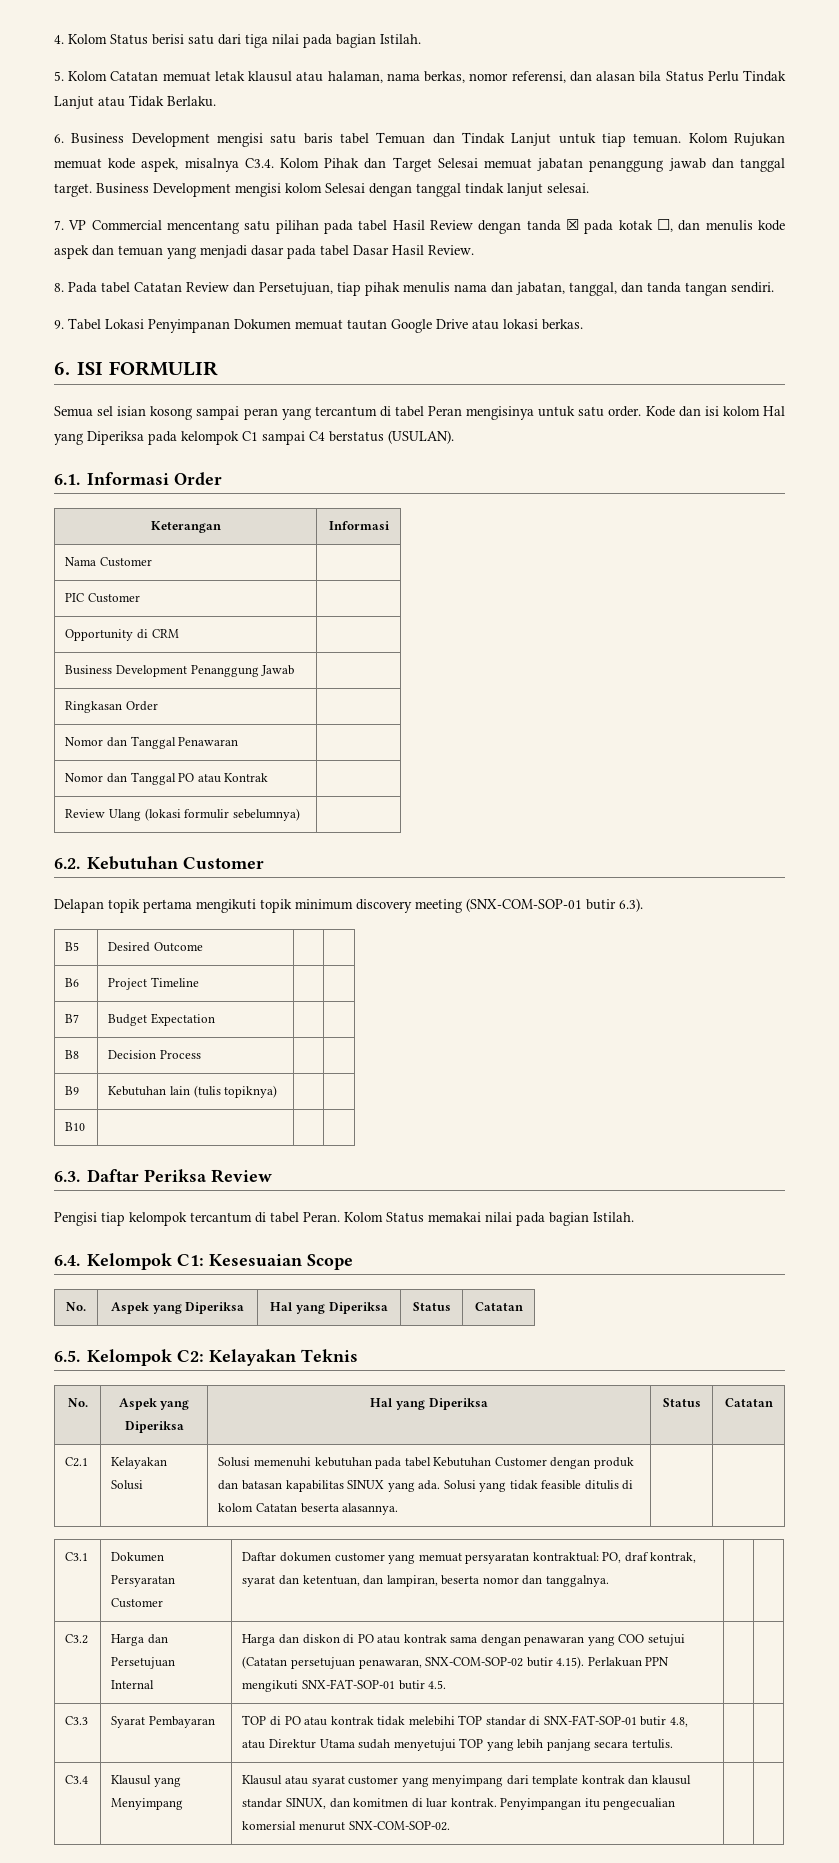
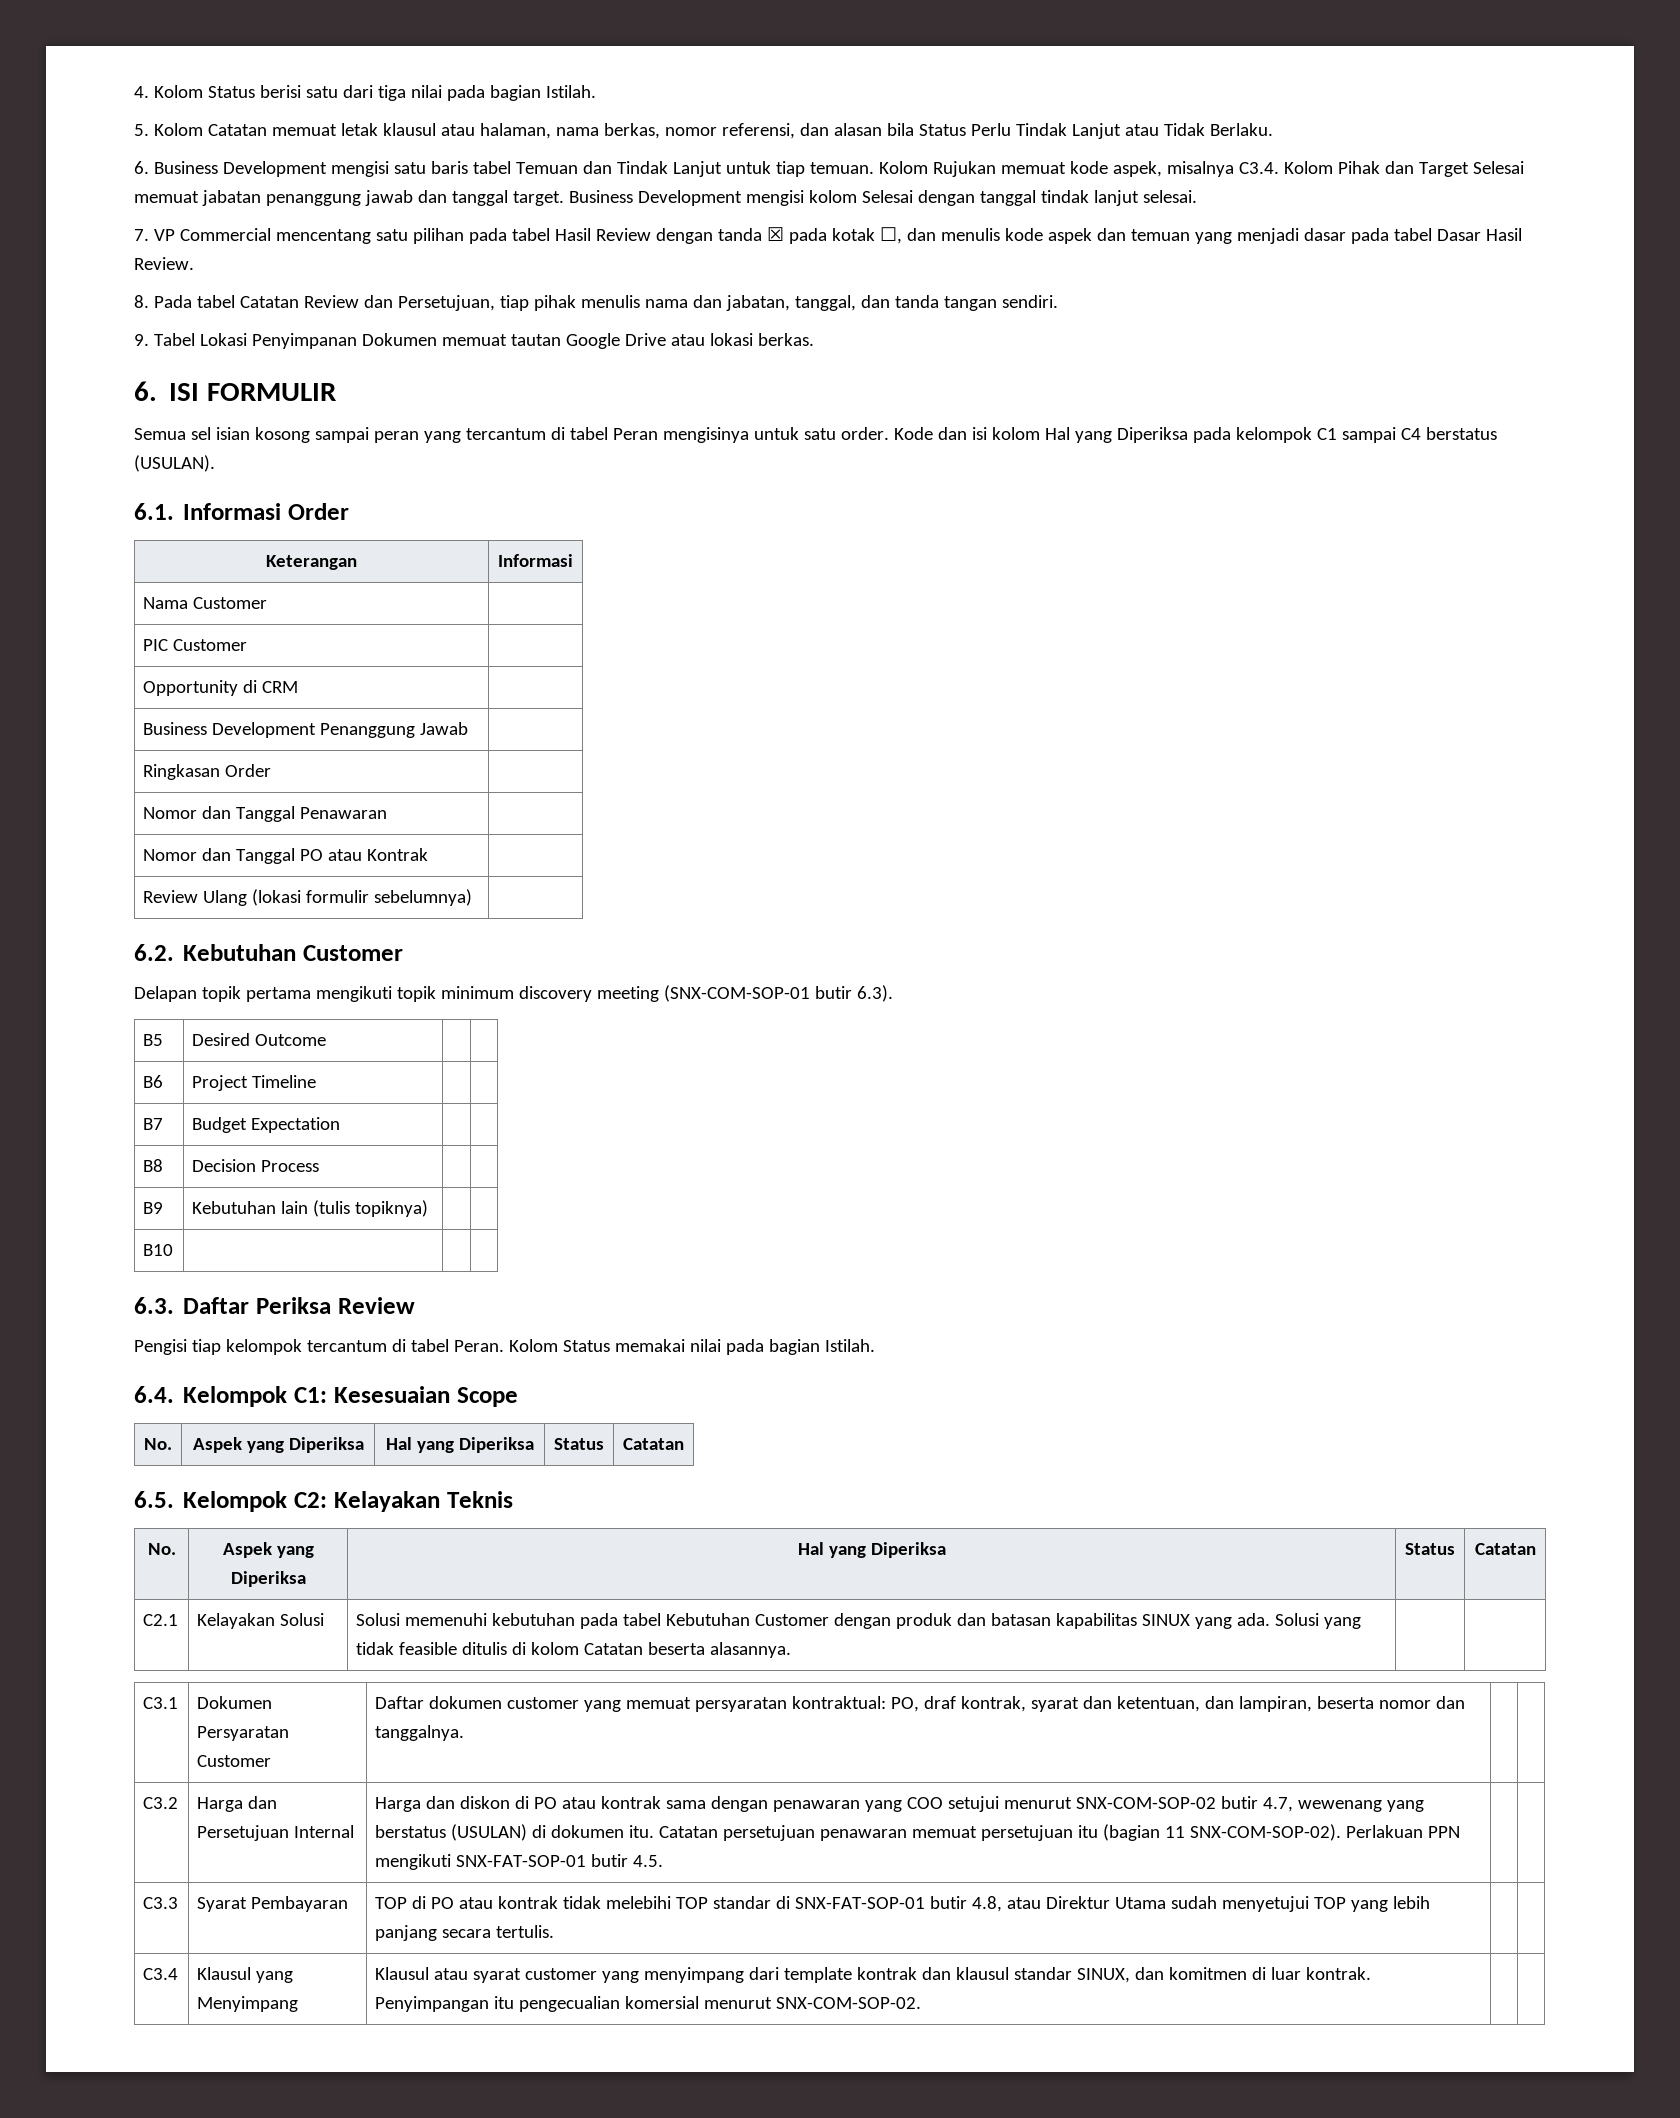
[242,1656,585,1669] (Catatan persetujuan penawaran, SNX-COM-SOP-02 butir 4.15). -> [1004,1796,1425,1812] [375,1824,1342,1841] menurut SNX-COM-SOP-02 butir 4.7, wewenang yang berstatus (USULAN) di dokumen itu. Catatan persetujuan penawaran memuat persetujuan itu (bagian 11 SNX-COM-SOP-02).

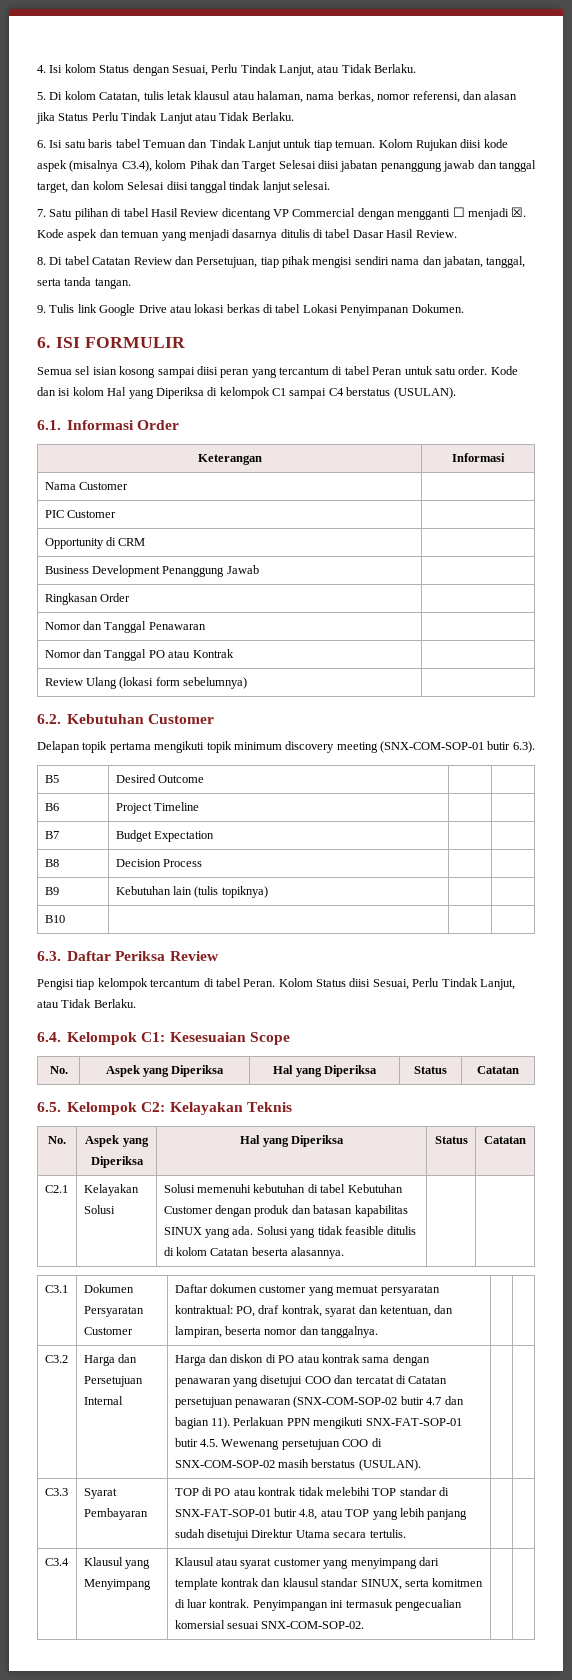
[153,85,596,101] [134,123,337,136] Kolom Status berisi satu dari tiga nilai pada bagian Istilah. // 5. Kolom Catatan memuat -> [49,64,417,76] [37,91,164,103] Isi kolom Status dengan Sesuai, Perlu Tindak Lanjut, atau Tidak Berlaku. // 5. Di kolom Catatan, tulis
[886,123,914,136] bila -> [36,112,55,124] jika
[153,161,389,177] Business Development mengisi -> [49,140,63,148] Isi
[1000,161,1333,177] memuat kode aspek, misalnya C3.4. Kolom -> [460,139,508,148] [37,160,187,172] diisi kode aspek (misalnya C3.4), kolom
[134,191,199,203] memuat -> [318,160,339,169] diisi
[512,190,804,206] target. Business Development mengisi -> [37,181,91,193] target, dan
[917,190,975,206] dengan -> [166,181,188,190] diisi
[153,227,1043,244] VP Commercial mencentang satu pilihan pada tabel Hasil Review dengan tanda ☒ pada kotak ☐, dan menulis kode -> [49,207,527,220] [37,229,64,238] Satu pilihan di tabel Hasil Review dicentang VP Commercial dengan mengganti ☐ menjadi ☒. Kode
[1303,228,1389,244] dasar pada -> [232,229,323,241] dasarnya ditulis di
[153,295,192,308] Pada -> [49,257,63,265] Di
[580,295,640,308] menulis -> [312,256,389,268] mengisi sendiri
[860,295,1058,311] [134,333,814,349] dan tanda tangan sendiri. // 9. Tabel Lokasi Penyimpanan Dokumen memuat tautan Google Drive atau lokasi berkas. -> [37,277,131,289] [37,304,464,316] serta tanda tangan. // 9. Tulis link Google Drive atau lokasi berkas di tabel Lokasi Penyimpanan Dokumen.
(369, 435) none -> [196,366,218,375] diisi
[662,427,749,443] mengisinya -> (403, 371) none
[1192,427,1231,443] pada -> [207,387,218,396] di
[306,890,370,903] formulir -> [155,677,180,686] form
[614,1339,875,1355] memakai nilai pada bagian Istilah. -> [349,978,515,990] [37,999,136,1008] diisi Sesuai, Perlu Tindak Lanjut, atau Tidak Berlaku.
[580,1613,619,1629] pada -> [307,1184,318,1193] di
[907,1796,1425,1812] [375,1824,1342,1841] COO setujui menurut SNX-COM-SOP-02 butir 4.7, wewenang yang berstatus (USULAN) di dokumen itu. Catatan persetujuan penawaran memuat persetujuan itu (bagian 11 SNX-COM-SOP-02). -> [260,1375,448,1387] [174,1396,464,1408] [174,1417,231,1429] disetujui COO dan tercatat di Catatan persetujuan penawaran (SNX-COM-SOP-02 butir 4.7 dan bagian 11).
(664, 1861) none -> [221,1438,382,1450] [174,1459,421,1471] Wewenang persetujuan COO di SNX-COM-SOP-02 masih berstatus (USULAN).
[1046,1896,1431,1912] [375,1925,438,1941] Direktur Utama sudah menyetujui TOP yang lebih panjang -> [345,1508,468,1520] [174,1529,330,1541] TOP yang lebih panjang sudah disetujui Direktur Utama
[1135,1967,1165,1980] dan -> [404,1579,429,1587] serta
[494,1996,515,2009] itu -> [330,1599,393,1608] ini termasuk
[704,1997,773,2009] menurut -> [227,1621,260,1629] sesuai

